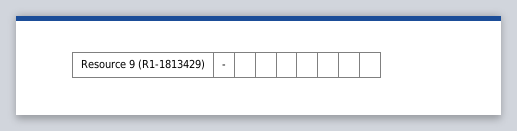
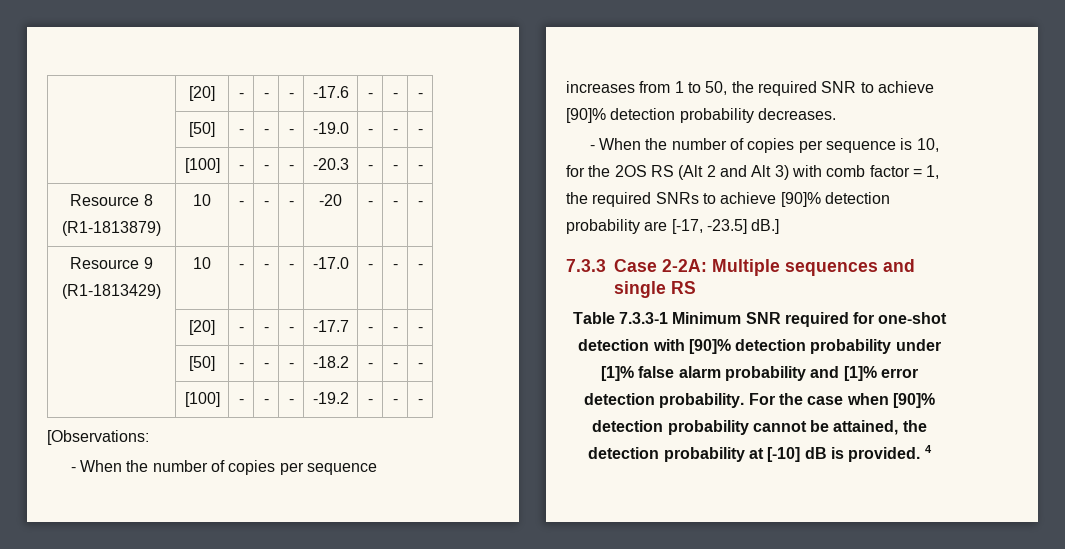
(81, 64) none -> [189,86,215,101] [238,93,244,98] [263,93,269,98] [288,93,294,98] [312,86,349,98] [367,93,373,98] [392,93,398,98] [417,93,423,98] [189,122,215,137] [238,129,244,134] [263,129,269,134] [288,129,294,134] [312,122,349,134] [367,129,373,134] [392,129,398,134] [417,129,423,134] [184,158,220,173] [238,165,244,170] [263,165,269,170] [288,165,294,170] [312,158,349,170] [367,165,373,170] [392,165,398,170] [417,165,423,170] [70,194,153,206] [62,221,161,236] [193,194,211,206] [238,201,244,206] [263,201,269,206] [288,201,294,206] [319,194,342,206] [367,201,373,206] [392,201,398,206] [417,201,423,206] | [20] | - | - | - | -17.6 | - | - | - // | [50] | - | - | - | -19.0 | - | - | - // | [100] | - | - | - | -20.3 | - | - | - // Resource 8 (R1-1813879) | 10 | - | - | - | -20 | - | - | - //
[222,64,226,68] | - | | | | | | | -> [193,257,211,269] [238,264,244,269] [263,264,269,269] [288,264,294,269] [312,257,349,269] [367,264,373,269] [392,264,398,269] [417,264,423,269] [189,320,215,335] [238,327,244,332] [263,327,269,332] [288,327,294,332] [312,320,349,332] [367,327,373,332] [392,327,398,332] [417,327,423,332] [189,356,215,371] [238,363,244,368] [263,363,269,368] [288,363,294,368] [312,356,349,368] [367,363,373,368] [392,363,398,368] [417,363,423,368] [184,392,220,407] [238,399,244,404] [263,399,269,404] [288,399,294,404] [312,392,349,404] [367,399,373,404] [392,399,398,404] [417,399,423,404] [47,430,149,445] [70,460,378,475] [566,81,934,96] [566,108,836,123] [589,138,939,153] [566,165,940,180] [566,192,890,207] [566,219,780,234] [566,259,915,276] [614,281,696,298] [572,312,948,327] [578,339,941,354] [601,366,918,381] [584,393,935,408] [592,420,927,435] [588,445,932,462] | 10 | - | - | - | -17.0 | - | - | - // | [20] | - | - | - | -17.7 | - | - | - // | [50] | - | - | - | -18.2 | - | - | - // | [100] | - | - | - | -19.2 | - | - | - // [Observations: // - When the number of copies per sequence increases from 1 to 50, the required SNR to achieve [90]% detection probability decreases. // - When the number of copies per sequence is 10, for the 2OS RS (Alt 2 and Alt 3) with comb factor = 1, the required SNRs to achieve [90]% detection probability are [-17, -23.5] dB.] // 7.3.3 Case 2-2A: Multiple sequences and single RS // Table 7.3.3-1 Minimum SNR required for one-shot detection with [90]% detection probability under [1]% false alarm probability and [1]% error detection probability. For the case when [90]% detection probability cannot be attained, the detection probability at [-10] dB is provided. 4

